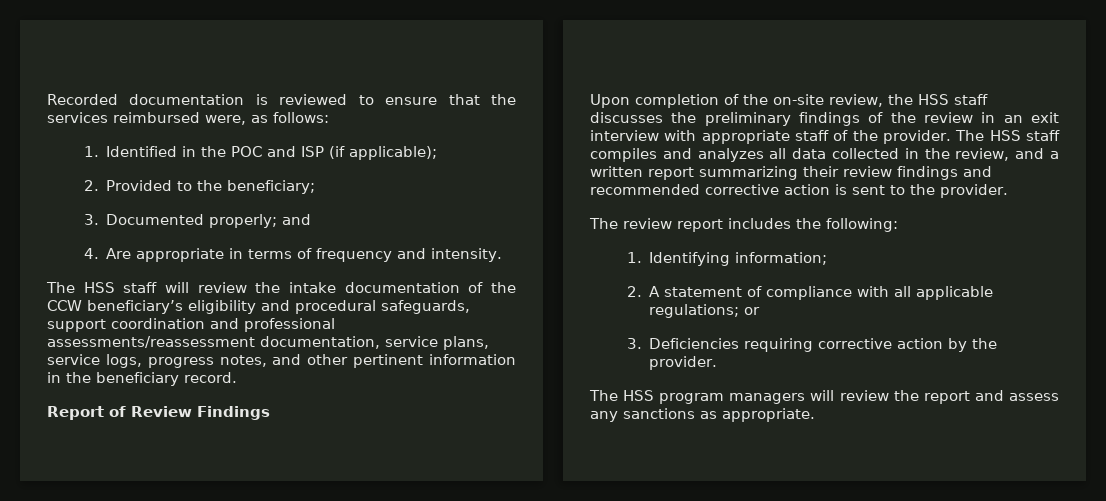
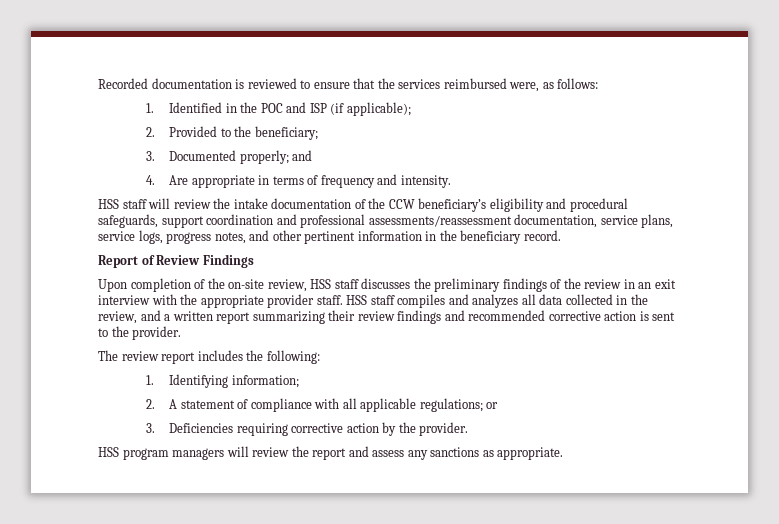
[46,282,75,293] The -> (451, 181) none
[888,94,913,105] the -> (307, 285) none
[701,130,985,144] appropriate staff of the provider. The -> [180,294,343,308] the appropriate provider staff.
[589,390,618,401] The -> (469, 429) none

